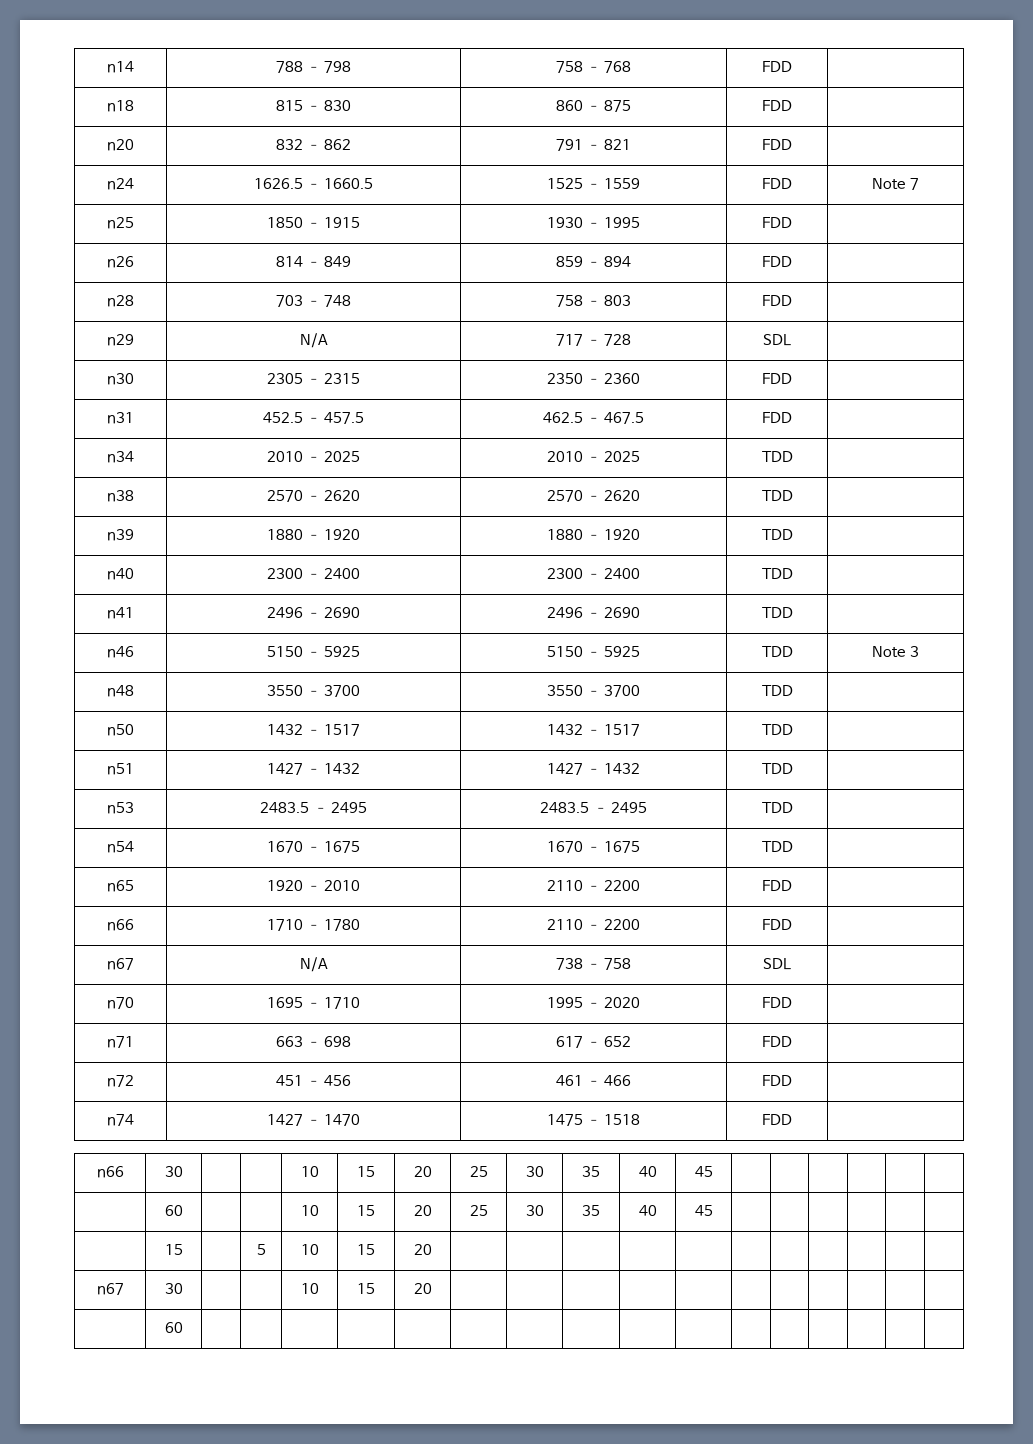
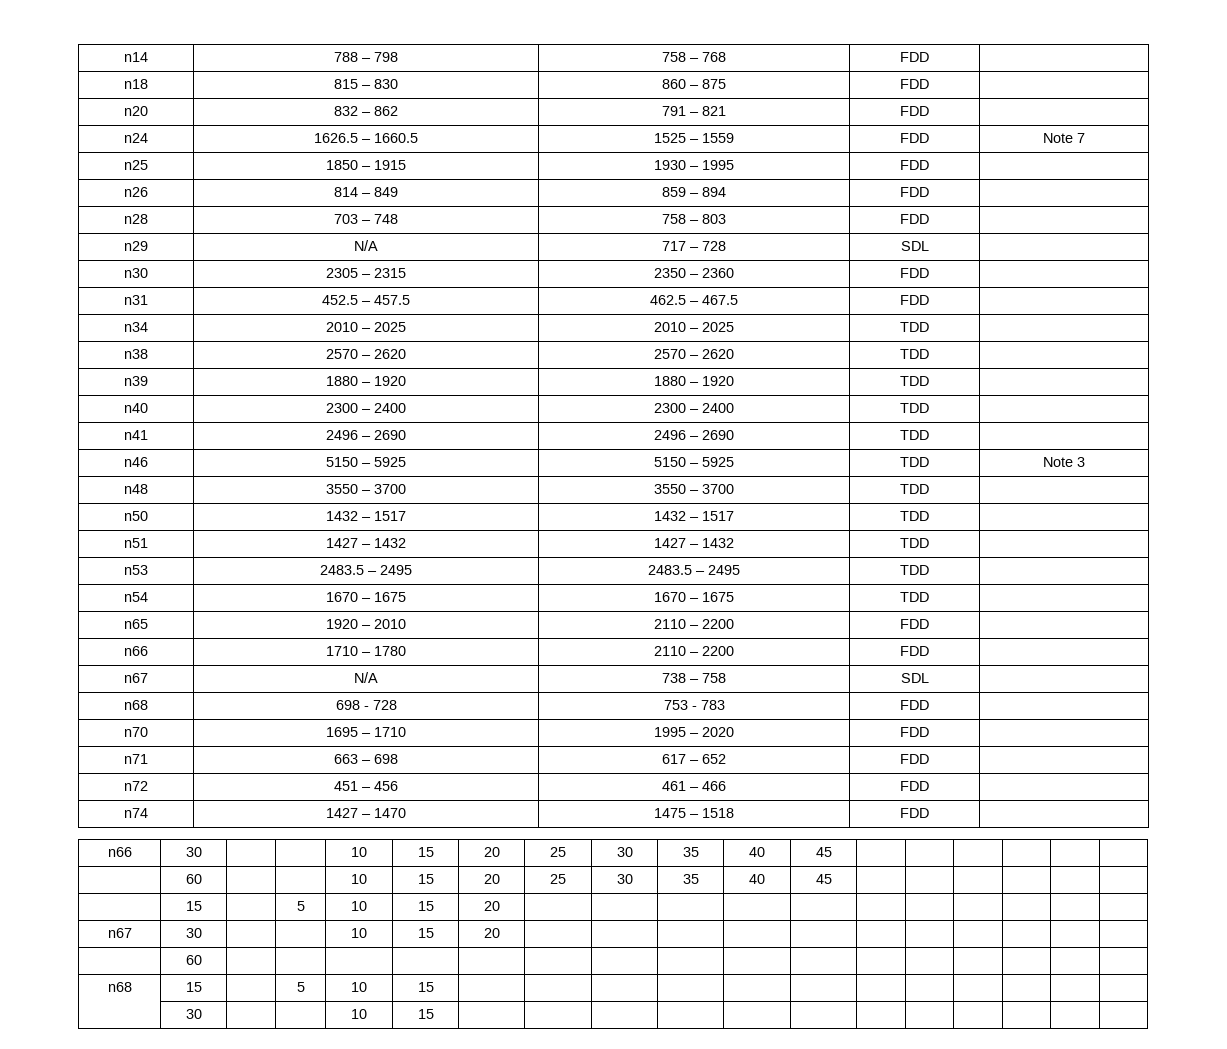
(791, 964) none -> [124,700,148,710] [335,700,397,710] [663,700,725,710] [900,700,929,710] // n68 | 698 - 728 | 753 - 783 | FDD |
(183, 1327) none -> [107,982,132,992] [185,982,202,992] [296,982,305,992] [351,982,367,992] [417,982,434,992] [185,1009,202,1019] [351,1009,367,1019] [417,1009,434,1019] // n68 | 15 | | 5 | 10 | 15 | | | | | | | | | | | | // | 30 | | | 10 | 15 | | | | | | | | | | | |

